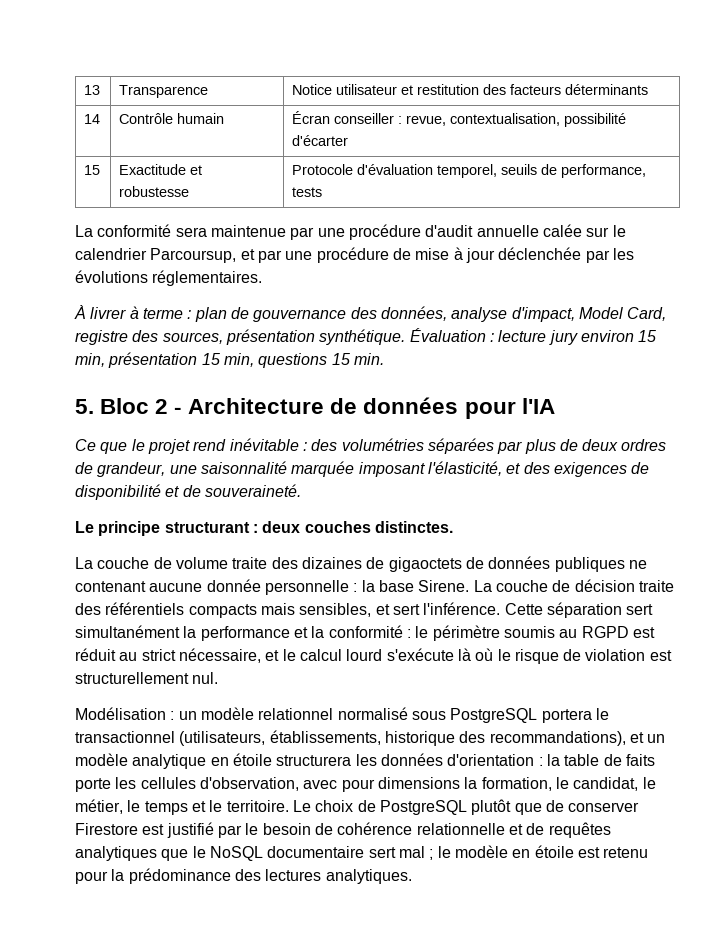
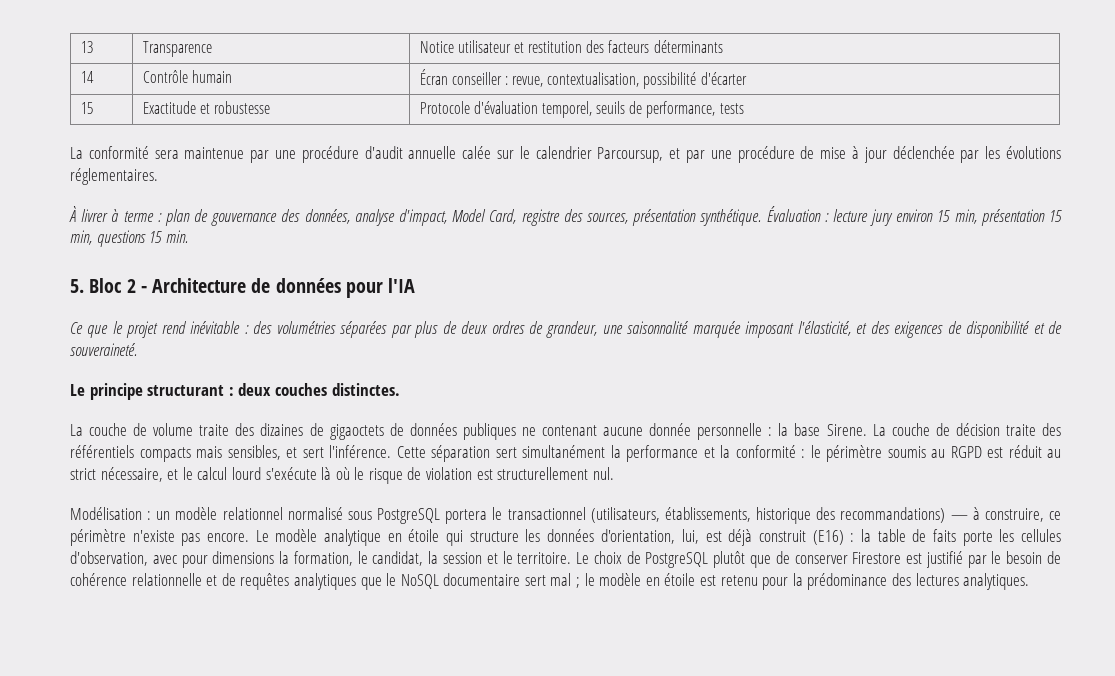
[489,731,666,746] [75,753,535,769] recommandations), et un modèle analytique en étoile structurera les données d'orientation -> [840,507,1061,523] [70,529,844,546] recommandations) — à construire, ce périmètre n'existe pas encore. Le modèle analytique en étoile qui structure les données d'orientation, lui, est déjà construit (E16)
[642,777,656,789] [75,799,188,815] le métier, le temps -> [428,551,482,564] la session

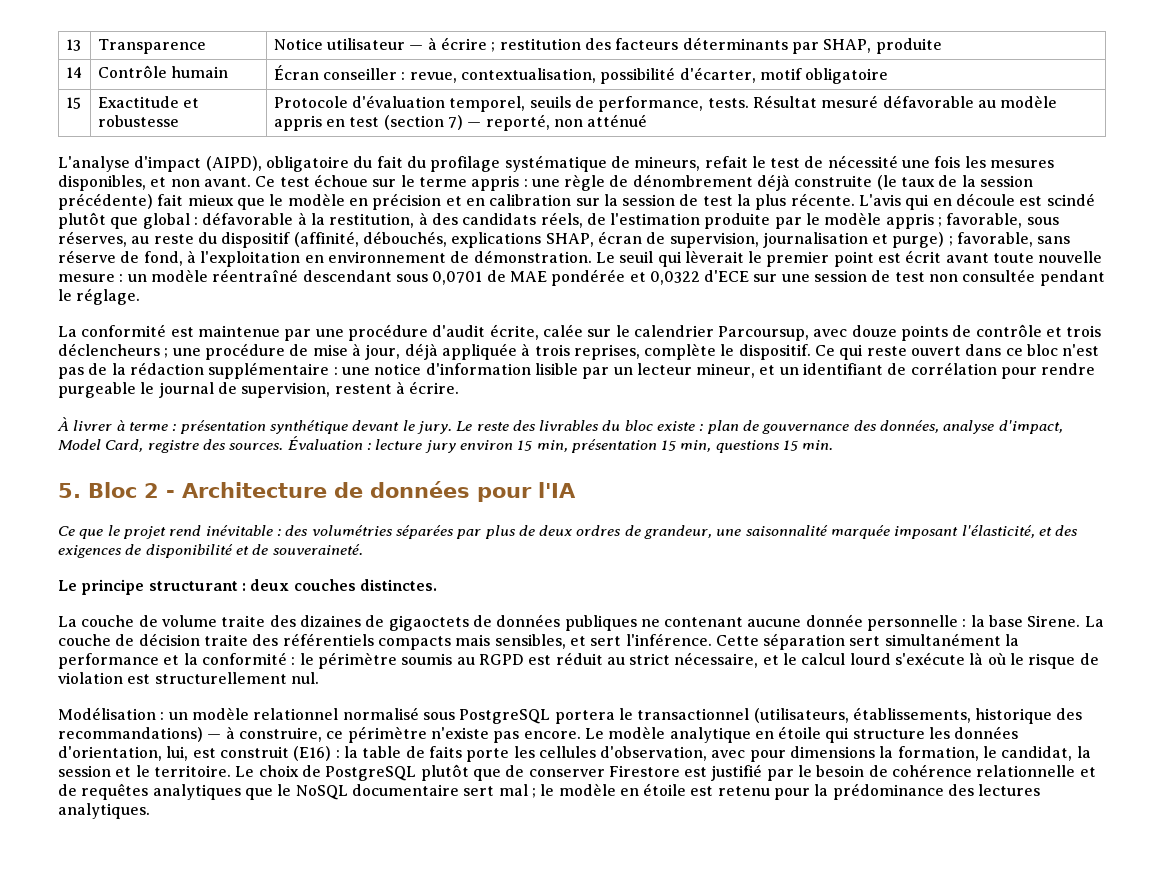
[513,42,524,53] et -> [409,37,496,52] — à écrire ;
(723, 46) none -> [791,38,942,54] par SHAP, produite
[700,72,747,85] d'écarter -> [679,67,889,84] d'écarter, motif obligatoire
[719,103,744,114] tests -> [707,95,1058,108] [273,114,648,131] [58,155,1055,172] [58,174,1034,191] [58,193,1095,210] [58,212,1059,229] [58,231,1071,248] [58,250,1103,267] [58,269,1105,286] [58,288,141,305] tests. Résultat mesuré défavorable au modèle appris en test (section 7) — reporté, non atténué // L'analyse d'impact (AIPD), obligatoire du fait du profilage systématique de mineurs, refait le test de nécessité une fois les mesures disponibles, et non avant. Ce test échoue sur le terme appris : une règle de dénombrement déjà construite (le taux de la session précédente) fait mieux que le modèle en précision et en calibration sur la session de test la plus récente. L'avis qui en découle est scindé plutôt que global : défavorable à la restitution, à des candidats réels, de l'estimation produite par le modèle appris ; favorable, sous réserves, au reste du dispositif (affinité, débouchés, explications SHAP, écran de supervision, journalisation et purge) ; favorable, sans réserve de fond, à l'exploitation en environnement de démonstration. Le seuil qui lèverait le premier point est écrit avant toute nouvelle mesure : un modèle réentraîné descendant sous 0,0701 de MAE pondérée et 0,0322 d'ECE sur une session de test non consultée pendant le réglage.
[154,150,179,159] sera -> [170,327,194,337] est
[408,146,457,159] annuelle -> [489,324,539,340] écrite,
[669,148,705,163] et par -> [813,324,1102,341] [58,343,169,358] avec douze points de contrôle et trois déclencheurs ;
[863,146,1061,163] [70,168,158,185] jour déclenchée par les évolutions réglementaires. -> [365,343,1100,360] [58,362,1096,379] [58,381,460,398] jour, déjà appliquée à trois reprises, complète le dispositif. Ce qui reste ouvert dans ce bloc n'est pas de la rédaction supplémentaire : une notice d'information lisible par un lecteur mineur, et un identifiant de corrélation pour rendre purgeable le journal de supervision, restent à écrire.
(162, 217) none -> [179,420,704,434] présentation synthétique devant le jury. Le reste des livrables du bloc existe :
[586,209,762,226] sources, présentation synthétique. -> [229,443,284,450] sources.
[728,529,753,546] déjà -> (216, 753) none

